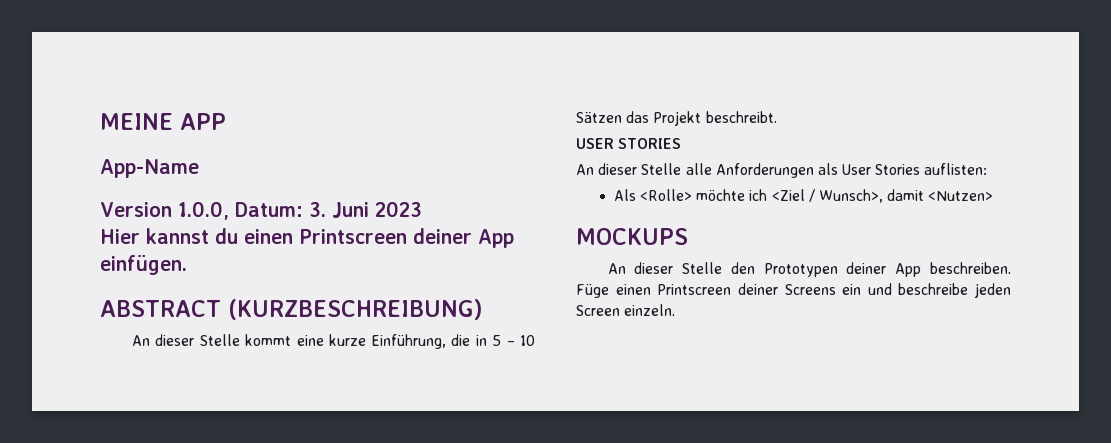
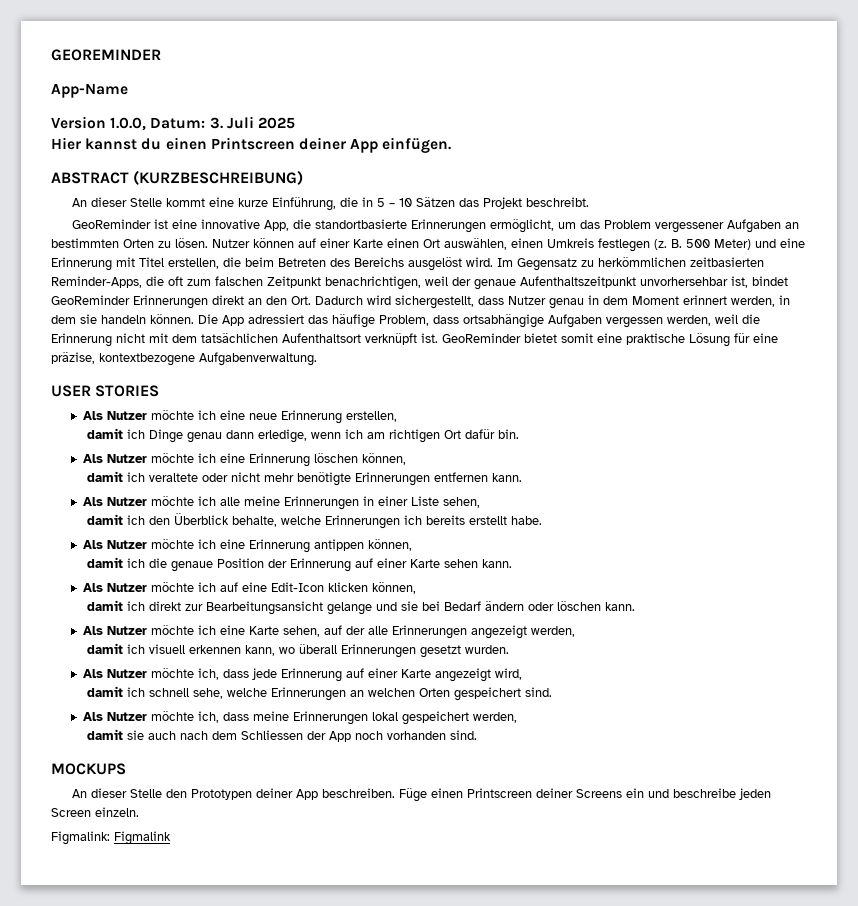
[100,113,226,130] MEINE APP -> [51,49,161,61] GEOREMINDER
[331,201,422,218] Juni 2023 -> [226,116,295,129] Juli 2025
[576,138,682,149] [576,163,988,178] [613,189,994,203] USER STORIES // An dieser Stelle alle Anforderungen als User Stories auflisten: // Als <Rolle> möchte ich <Ziel / Wunsch>, damit <Nutzen> -> [72,219,800,233] [51,238,805,252] [51,257,764,271] [51,276,788,290] [51,295,790,309] [51,314,760,328] [51,333,778,347] [51,352,317,366] [51,385,160,397] [83,410,398,424] [86,428,519,443] [83,453,407,467] [86,471,522,486] [83,496,481,510] [86,513,542,529] [83,539,413,553] [86,557,512,572] [83,582,417,594] [86,600,635,615] [83,625,576,639] [86,643,509,658] [83,668,523,682] [86,686,552,701] [83,711,518,725] [86,729,477,742] GeoReminder ist eine innovative App, die standortbasierte Erinnerungen ermöglicht, um das Problem vergessener Aufgaben an bestimmten Orten zu lösen. Nutzer können auf einer Karte einen Ort auswählen, einen Umkreis festlegen (z. B. 500 Meter) und eine Erinnerung mit Titel erstellen, die beim Betreten des Bereichs ausgelöst wird. Im Gegensatz zu herkömmlichen zeitbasierten Reminder-Apps, die oft zum falschen Zeitpunkt benachrichtigen, weil der genaue Aufenthaltszeitpunkt unvorhersehbar ist, bindet GeoReminder Erinnerungen direkt an den Ort. Dadurch wird sichergestellt, dass Nutzer genau in dem Moment erinnert werden, in dem sie handeln können. Die App adressiert das häufige Problem, dass ortsabhängige Aufgaben vergessen werden, weil die Erinnerung nicht mit dem tatsächlichen Aufenthaltsort verknüpft ist. GeoReminder bietet somit eine praktische Lösung für eine präzise, kontextbezogene Aufgabenverwaltung. // USER STORIES // Als Nutzer möchte ich eine neue Erinnerung erstellen, // damit ich Dinge genau dann erledige, wenn ich am richtigen Ort dafür bin. // Als Nutzer möchte ich eine Erinnerung löschen können, // damit ich veraltete oder nicht mehr benötigte Erinnerungen entfernen kann. // Als Nutzer möchte ich alle meine Erinnerungen in einer Liste sehen, // damit ich den Überblick behalte, welche Erinnerungen ich bereits erstellt habe. // Als Nutzer möchte ich eine Erinnerung antippen können, // damit ich die genaue Position der Erinnerung auf einer Karte sehen kann. // Als Nutzer möchte ich auf eine Edit-Icon klicken können, // damit ich direkt zur Bearbeitungsansicht gelange und sie bei Bedarf ändern oder löschen kann. // Als Nutzer möchte ich eine Karte sehen, auf der alle Erinnerungen angezeigt werden, // damit ich visuell erkennen kann, wo überall Erinnerungen gesetzt wurden. // Als Nutzer möchte ich, dass jede Erinnerung auf einer Karte angezeigt wird, // damit ich schnell sehe, welche Erinnerungen an welchen Orten gespeichert sind. // Als Nutzer möchte ich, dass meine Erinnerungen lokal gespeichert werden, // damit sie auch nach dem Schliessen der App noch vorhanden sind.
(676, 310) none -> [51,831,171,845] // Figmalink: Figmalink

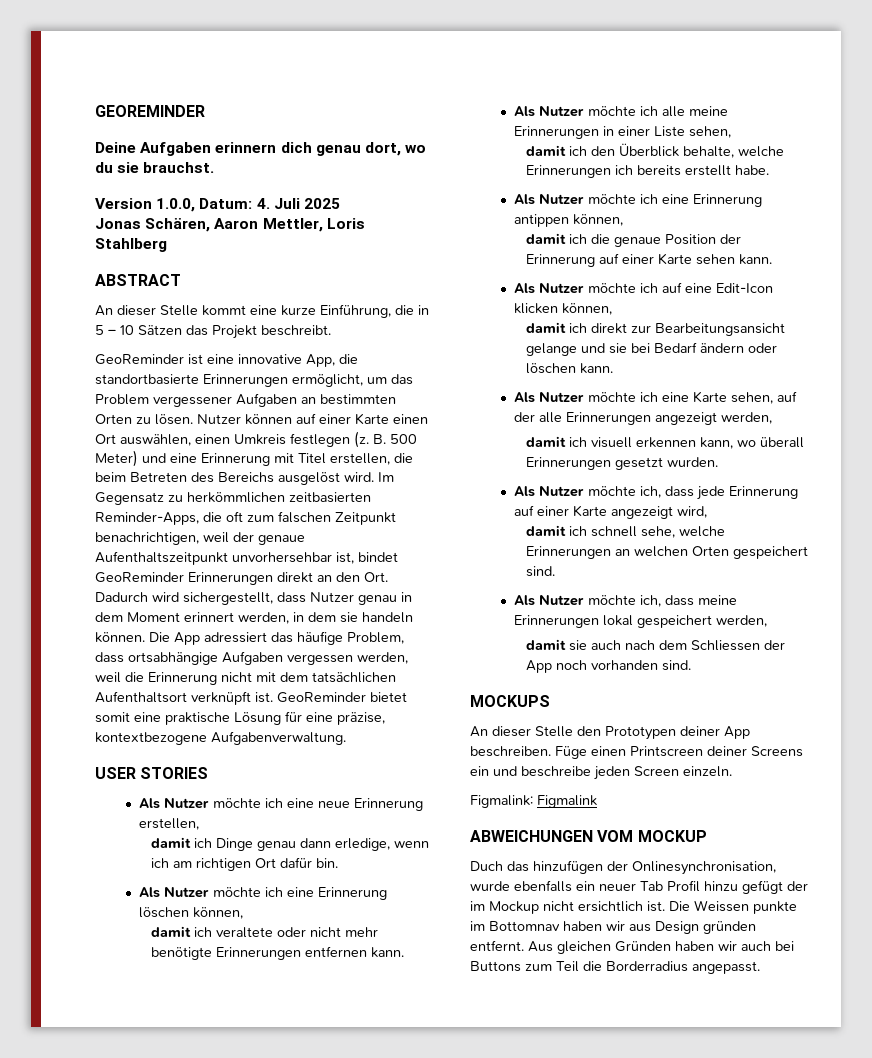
[51,83,128,98] App-Name -> [95,142,427,156] [95,162,215,173] Deine Aufgaben erinnern dich genau dort, wo du sie brauchst.
[209,117,223,129] 3. -> [256,198,270,209] 4.
[51,137,452,153] Hier kannst du einen Printscreen deiner App einfügen. -> [95,218,365,232] [95,238,167,252] Jonas Schären, Aaron Mettler, Loris Stahlberg
[133,170,304,185] (KURZBESCHREIBUNG) -> (181, 280) none
(171, 838) none -> [470,830,707,842] [470,860,776,875] [470,880,808,894] [470,900,797,914] [470,921,756,934] [470,940,794,954] [470,961,760,974] // ABWEICHUNGEN VOM MOCKUP // Duch das hinzufügen der Onlinesynchronisation, wurde ebenfalls ein neuer Tab Profil hinzu gefügt der im Mockup nicht ersichtlich ist. Die Weissen punkte im Bottomnav haben wir aus Design gründen entfernt. Aus gleichen Gründen haben wir auch bei Buttons zum Teil die Borderradius angepasst.

